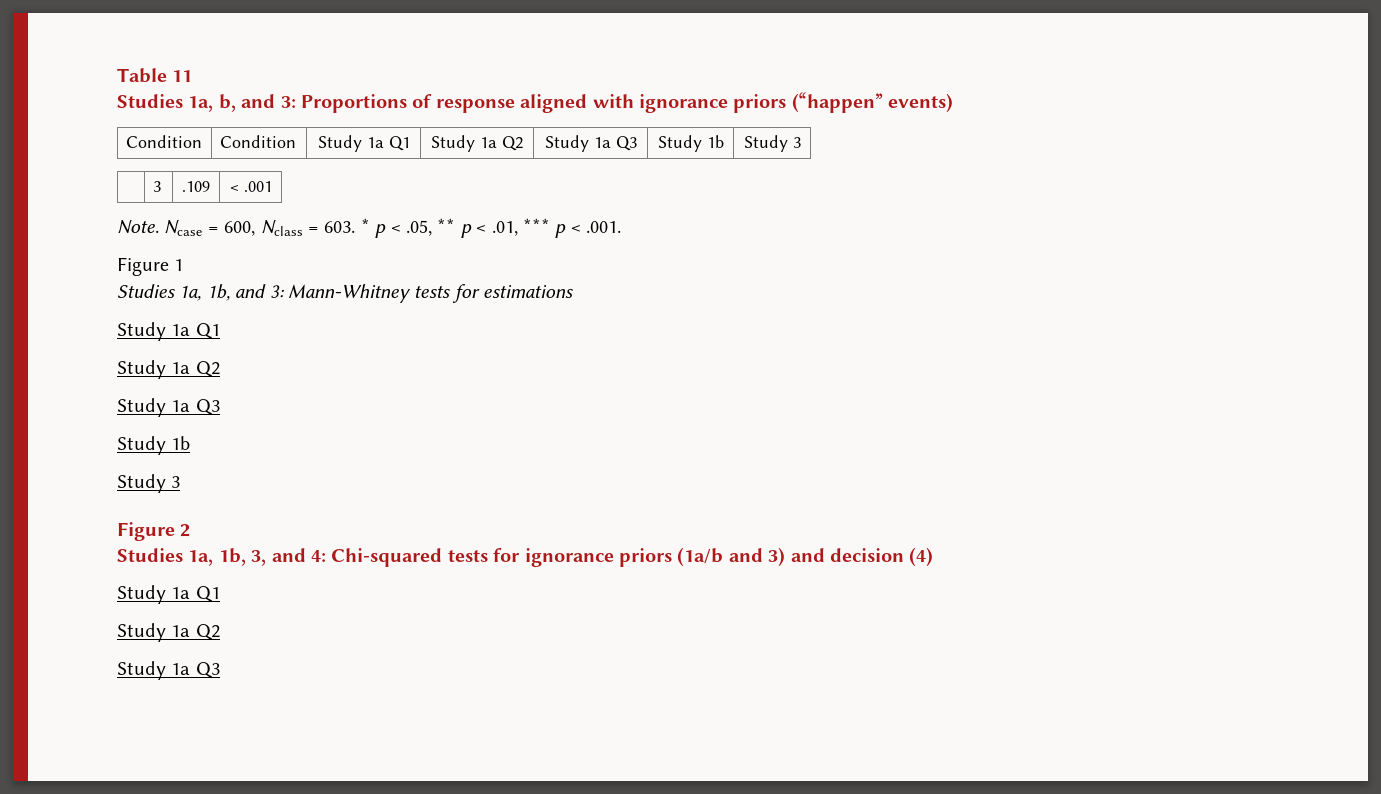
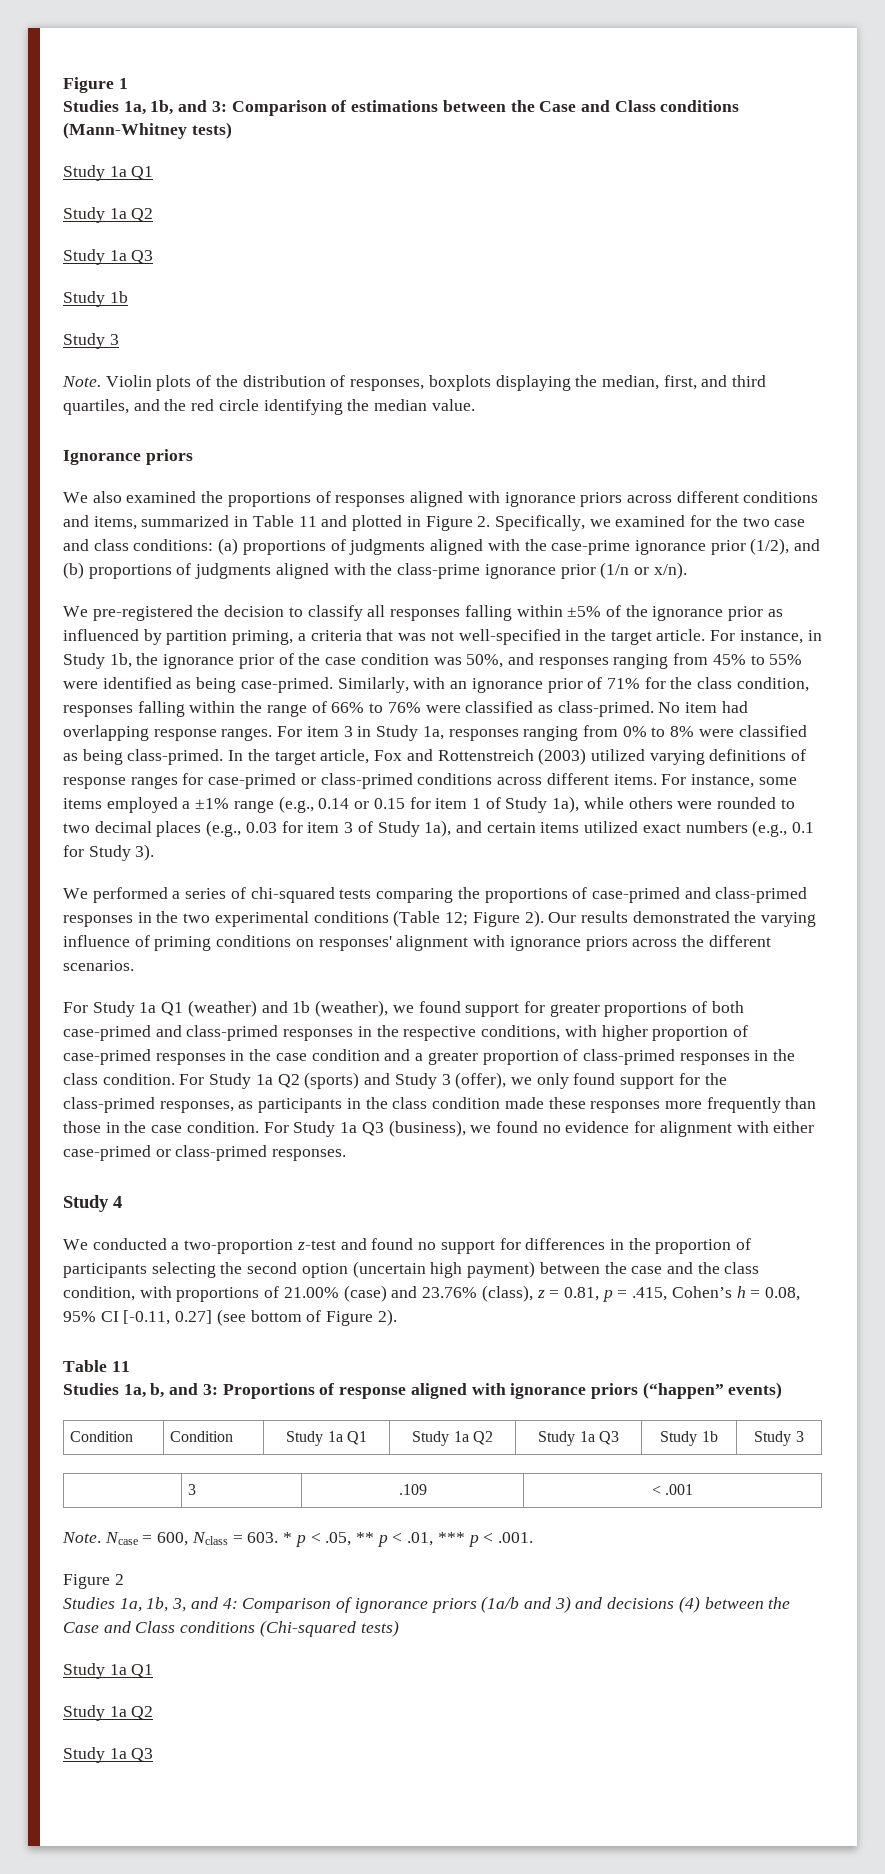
(117, 75) none -> [63,77,128,93] [63,100,740,116] [63,122,232,139] [63,165,154,181] [63,207,154,223] [63,249,154,265] [63,291,128,307] [63,333,119,349] [62,375,767,391] [63,399,475,415] [63,449,193,465] [63,491,819,507] [63,515,806,531] [63,538,821,555] [63,562,687,579] [63,605,783,621] [63,629,822,645] [63,653,803,669] [63,677,809,693] [63,701,748,717] [63,725,807,741] [63,748,807,765] [63,773,797,789] [63,796,795,813] [63,820,815,837] [63,844,155,861] [63,887,808,903] [63,910,817,927] [63,935,771,951] [63,960,134,971] [63,1000,744,1017] [63,1025,748,1041] [63,1049,796,1065] [63,1072,727,1089] [63,1097,817,1113] [63,1120,815,1137] [63,1145,347,1161] [63,1195,122,1212] [63,1238,752,1254] [63,1261,760,1278] [63,1285,801,1302] [63,1309,397,1326] Figure 1 // Studies 1a, 1b, and 3: Comparison of estimations between the Case and Class conditions (Mann-Whitney tests) // Study 1a Q1 // Study 1a Q2 // Study 1a Q3 // Study 1b // Study 3 // Note. Violin plots of the distribution of responses, boxplots displaying the median, first, and third quartiles, and the red circle identifying the median value. // Ignorance priors // We also examined the proportions of responses aligned with ignorance priors across different conditions and items, summarized in Table 11 and plotted in Figure 2. Specifically, we examined for the two case and class conditions: (a) proportions of judgments aligned with the case-prime ignorance prior (1/2), and (b) proportions of judgments aligned with the class-prime ignorance prior (1/n or x/n). // We pre-registered the decision to classify all responses falling within ±5% of the ignorance prior as influenced by partition priming, a criteria that was not well-specified in the target article. For instance, in Study 1b, the ignorance prior of the case condition was 50%, and responses ranging from 45% to 55% were identified as being case-primed. Similarly, with an ignorance prior of 71% for the class condition, responses falling within the range of 66% to 76% were classified as class-primed. No item had overlapping response ranges. For item 3 in Study 1a, responses ranging from 0% to 8% were classified as being class-primed. In the target article, Fox and Rottenstreich (2003) utilized varying definitions of response ranges for case-primed or class-primed conditions across different items. For instance, some items employed a ±1% range (e.g., 0.14 or 0.15 for item 1 of Study 1a), while others were rounded to two decimal places (e.g., 0.03 for item 3 of Study 1a), and certain items utilized exact numbers (e.g., 0.1 for Study 3). // We performed a series of chi-squared tests comparing the proportions of case-primed and class-primed responses in the two experimental conditions (Table 12; Figure 2). Our results demonstrated the varying influence of priming conditions on responses' alignment with ignorance priors across the different scenarios. // For Study 1a Q1 (weather) and 1b (weather), we found support for greater proportions of both case-primed and class-primed responses in the respective conditions, with higher proportion of case-primed responses in the case condition and a greater proportion of class-primed responses in the class condition. For Study 1a Q2 (sports) and Study 3 (offer), we only found support for the class-primed responses, as participants in the class condition made these responses more frequently than those in the case condition. For Study 1a Q3 (business), we found no evidence for alignment with either case-primed or class-primed responses. // Study 4 // We conducted a two-proportion z-test and found no support for differences in the proportion of participants selecting the second option (uncertain high payment) between the case and the class condition, with proportions of 21.00% (case) and 23.76% (class), z = 0.81, p = .415, Cohen’s h = 0.08, 95% CI [-0.11, 0.27] (see bottom of Figure 2). //
[174,259,184,271] [117,284,574,303] [117,322,220,341] [117,360,220,379] [117,398,220,417] [117,436,191,455] [117,474,181,493] [117,522,191,541] [117,547,934,567] [117,585,220,604] [117,623,220,642] [117,661,220,680] 1 // Studies 1a, 1b, and 3: Mann-Whitney tests for estimations // Study 1a Q1 // Study 1a Q2 // Study 1a Q3 // Study 1b // Study 3 // Figure 2 // Studies 1a, 1b, 3, and 4: Chi-squared tests for ignorance priors (1a/b and 3) and decision (4) // Study 1a Q1 // Study 1a Q2 // Study 1a Q3 -> [114,1574,124,1585] [63,1596,791,1613] [63,1620,399,1637] [63,1663,154,1679] [63,1705,154,1721] [63,1747,154,1763] 2 // Studies 1a, 1b, 3, and 4: Comparison of ignorance priors (1a/b and 3) and decisions (4) between the Case and Class conditions (Chi-squared tests) // Study 1a Q1 // Study 1a Q2 // Study 1a Q3

